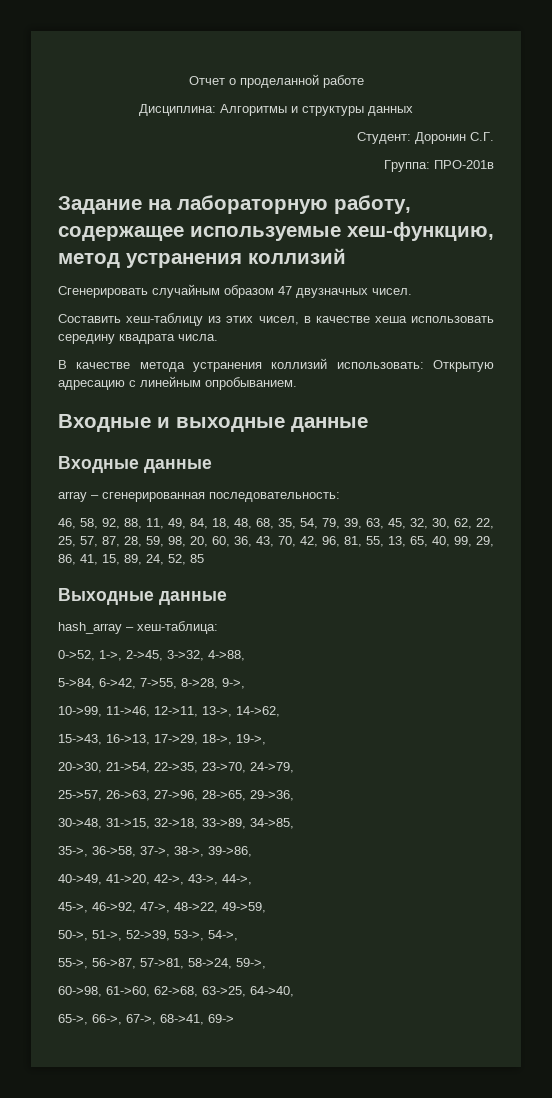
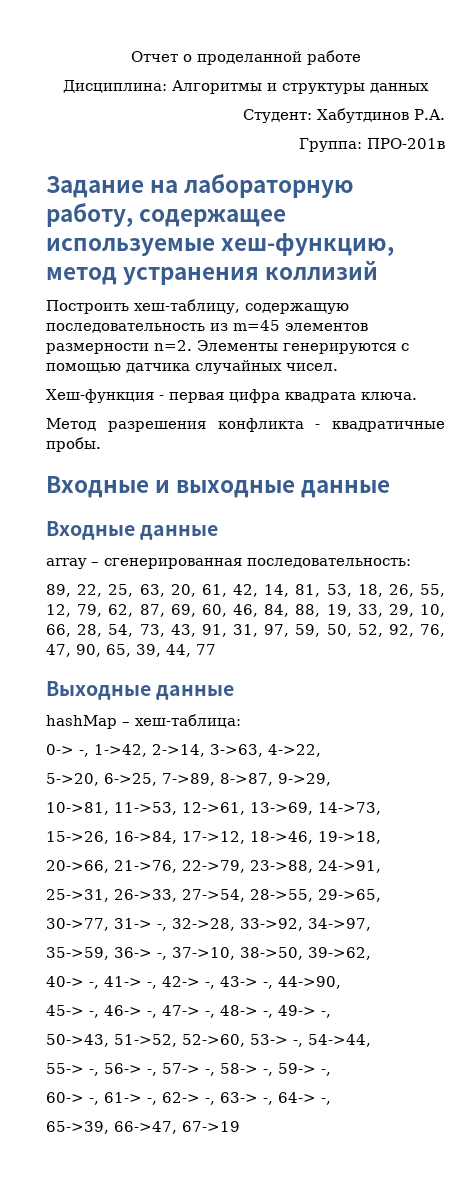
[415,132,494,144] Доронин С.Г. -> [317,108,445,123] Хабутдинов Р.А.
[58,284,412,298] [58,313,494,326] [58,334,218,344] [58,358,494,372] [58,376,297,390] Сгенерировать случайным образом 47 двузначных чисел. // Составить хеш-таблицу из этих чисел, в качестве хеша использовать середину квадрата числа. // В качестве метода устранения коллизий использовать: Открытую адресацию с линейным опробыванием. -> [46,299,349,314] [46,320,368,333] [46,340,409,354] [46,360,338,374] [46,389,417,403] [46,418,445,432] [46,437,101,452] Построить хеш-таблицу, содержащую последовательность из m=45 элементов размерности n=2. Элементы генерируются с помощью датчика случайных чисел. // Хеш-функция - первая цифра квадрата ключа. // Метод разрешения конфликта - квадратичные пробы.
[58,518,494,529] [58,536,494,547] [58,554,204,565] 46, 58, 92, 88, 11, 49, 84, 18, 48, 68, 35, 54, 79, 39, 63, 45, 32, 30, 62, 22, 25, 57, 87, 28, 59, 98, 20, 60, 36, 43, 70, 42, 96, 81, 55, 13, 65, 40, 99, 29, 86, 41, 15, 89, 24, 52, 85 -> [46,584,446,597] [46,604,446,617] [46,624,446,637] [46,644,216,657] 89, 22, 25, 63, 20, 61, 42, 14, 81, 53, 18, 26, 55, 12, 79, 62, 87, 69, 60, 46, 84, 88, 19, 33, 29, 10, 66, 28, 54, 73, 43, 91, 31, 97, 59, 50, 52, 92, 76, 47, 90, 65, 39, 44, 77
[58,622,122,634] hash_array -> [46,715,117,729] hashMap
[58,650,245,661] [58,678,245,689] [58,706,280,717] [58,734,266,745] [58,762,294,773] [58,790,294,801] [58,818,294,829] [58,846,252,857] [58,874,252,885] [58,902,266,913] [58,930,238,941] [58,958,266,969] [58,986,294,997] [58,1014,234,1025] 0->52, 1->, 2->45, 3->32, 4->88, // 5->84, 6->42, 7->55, 8->28, 9->, // 10->99, 11->46, 12->11, 13->, 14->62, // 15->43, 16->13, 17->29, 18->, 19->, // 20->30, 21->54, 22->35, 23->70, 24->79, // 25->57, 26->63, 27->96, 28->65, 29->36, // 30->48, 31->15, 32->18, 33->89, 34->85, // 35->, 36->58, 37->, 38->, 39->86, // 40->49, 41->20, 42->, 43->, 44->, // 45->, 46->92, 47->, 48->22, 49->59, // 50->, 51->, 52->39, 53->, 54->, // 55->, 56->87, 57->81, 58->24, 59->, // 60->98, 61->60, 62->68, 63->25, 64->40, // 65->, 66->, 67->, 68->41, 69-> -> [46,744,321,757] [46,773,331,786] [46,802,381,815] [46,831,381,844] [46,860,381,873] [46,889,381,902] [46,918,371,931] [46,947,371,960] [46,976,341,989] [46,1005,331,1018] [46,1034,371,1047] [46,1063,331,1076] [46,1092,331,1105] [46,1121,240,1134] 0-> -, 1->42, 2->14, 3->63, 4->22, // 5->20, 6->25, 7->89, 8->87, 9->29, // 10->81, 11->53, 12->61, 13->69, 14->73, // 15->26, 16->84, 17->12, 18->46, 19->18, // 20->66, 21->76, 22->79, 23->88, 24->91, // 25->31, 26->33, 27->54, 28->55, 29->65, // 30->77, 31-> -, 32->28, 33->92, 34->97, // 35->59, 36-> -, 37->10, 38->50, 39->62, // 40-> -, 41-> -, 42-> -, 43-> -, 44->90, // 45-> -, 46-> -, 47-> -, 48-> -, 49-> -, // 50->43, 51->52, 52->60, 53-> -, 54->44, // 55-> -, 56-> -, 57-> -, 58-> -, 59-> -, // 60-> -, 61-> -, 62-> -, 63-> -, 64-> -, // 65->39, 66->47, 67->19

